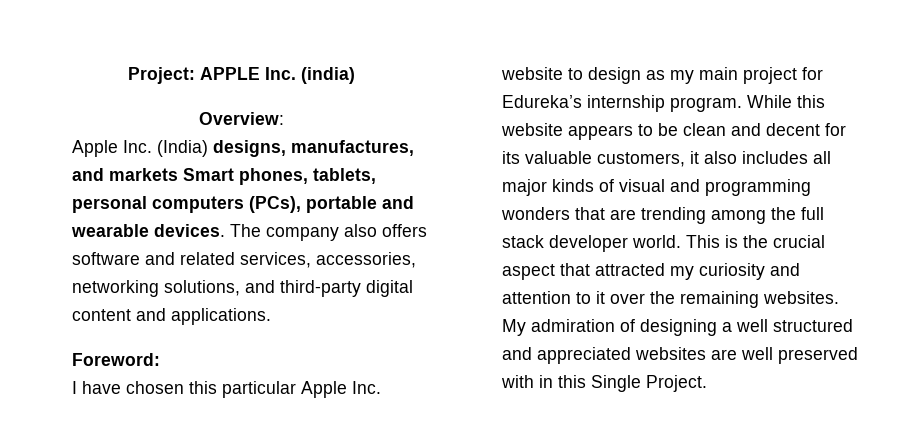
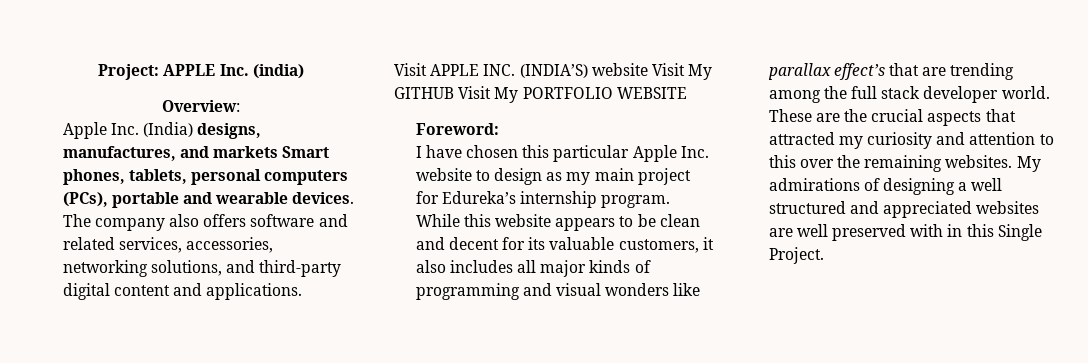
(271, 316) none -> [394,63,713,80] [394,86,687,103] // Visit APPLE INC. (INDIA’S) website Visit My GITHUB Visit My PORTFOLIO WEBSITE
[618,179,811,196] [500,207,570,220] visual and programming wonders -> [415,283,701,300] [767,63,885,80] programming and visual wonders like parallax effect’s
[685,235,738,248] This is -> [768,109,840,122] These are
[501,264,555,280] aspect -> [927,111,982,126] aspects
[595,291,605,304] it -> [768,155,796,168] this
[530,319,615,332] admiration -> [768,178,860,191] admirations

